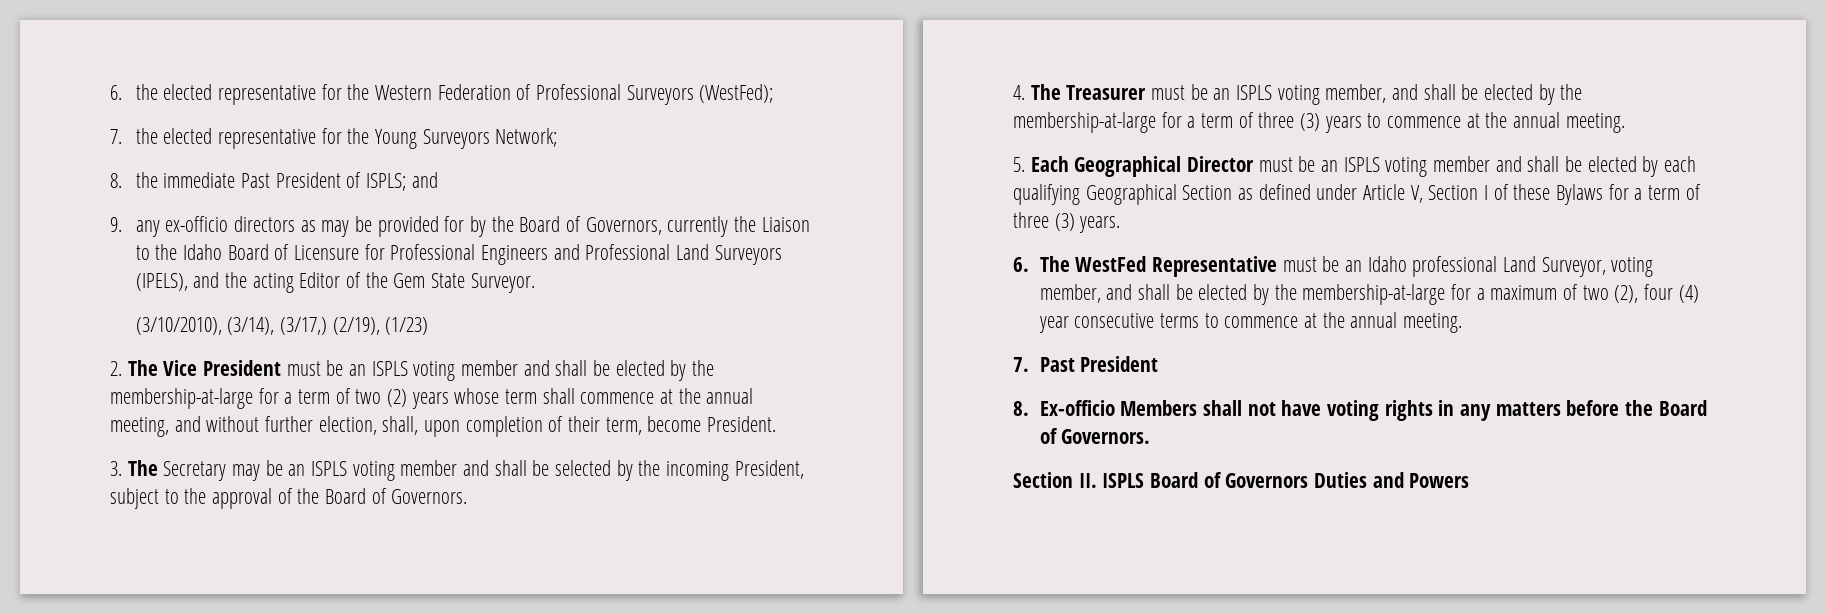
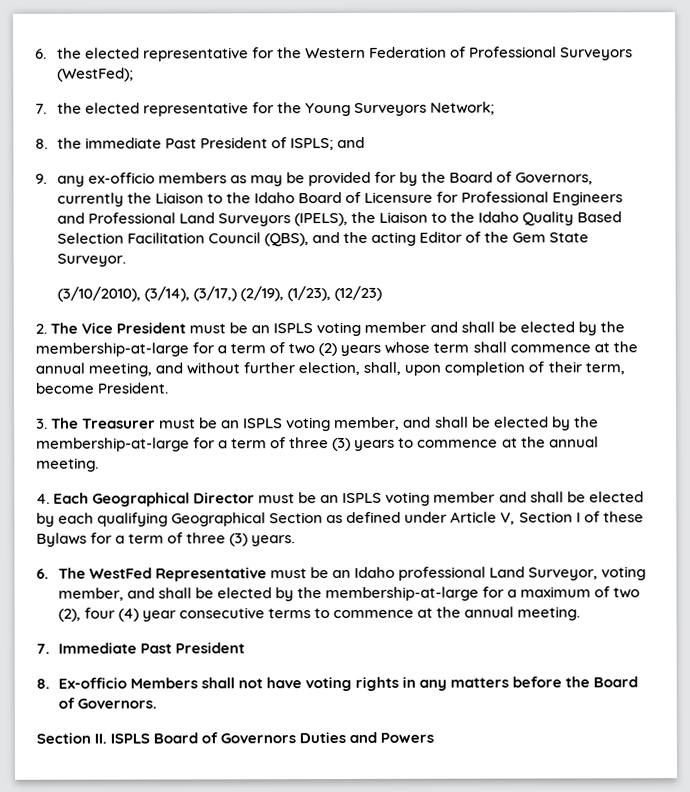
[233,216,295,232] directors -> [157,172,227,184] members
(188, 282) none -> [350,211,623,226] [56,232,309,247] the Liaison to the Idaho Quality Based Selection Facilitation Council (QBS),
[385,317,429,335] (1/23) -> [286,285,382,302] (1/23), (12/23)
[163,460,804,481] [110,488,468,509] [1013,84,1061,100] Secretary may be an ISPLS voting member and shall be selected by the incoming President, subject to the approval of the Board of Governors. // 4. The -> (80, 423) none
[1013,157,1025,172] 5. -> [36,493,50,504] 4.
(1029, 364) none -> [57,642,137,654] Immediate

